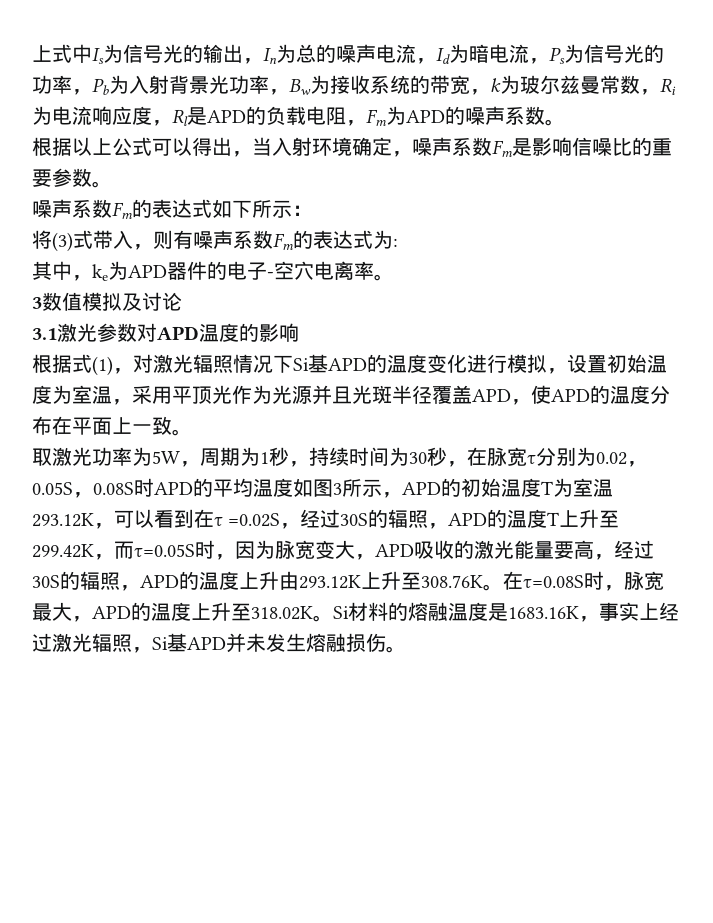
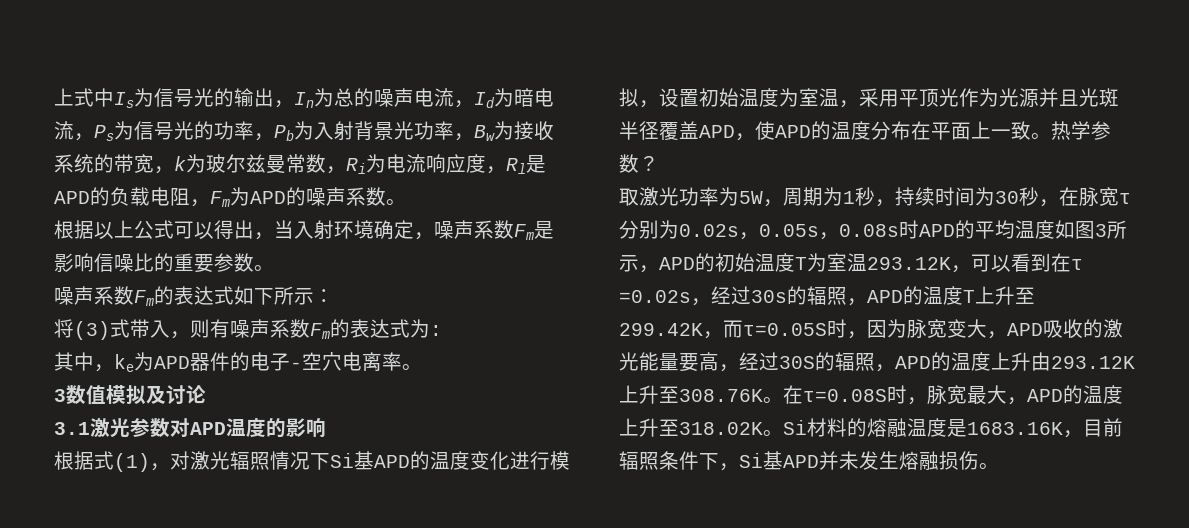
(192, 432) none -> [1051,121,1111,140] [619,154,659,173] 热学参数？
[596,452,647,467] [32,482,134,498] 0.02，0.05S，0.08S -> [679,224,899,240] 0.02s，0.05s，0.08s
[228,509,369,529] =0.02S，经过30S -> [619,286,787,306] =0.02s，经过30s
[599,602,679,621] [32,633,132,652] 事实上经过激光辐照 -> [1083,418,1123,437] [619,451,719,470] 目前辐照条件下

